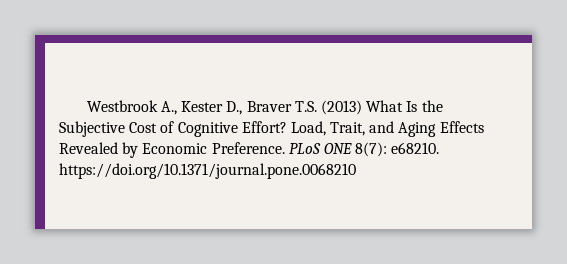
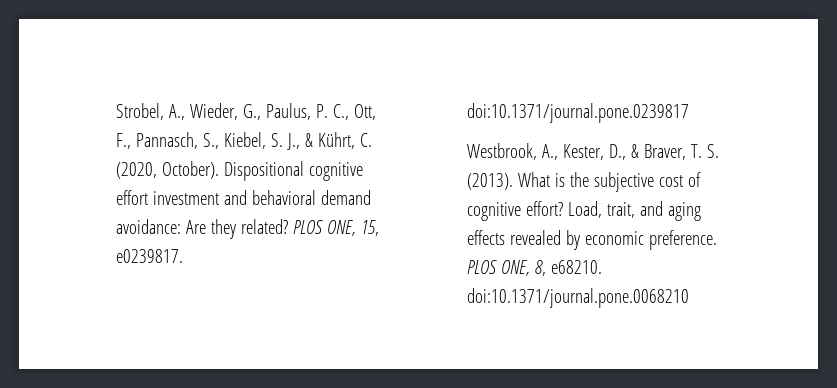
[86,100,443,115] [59,121,484,137] [59,142,440,158] [59,163,356,179] Westbrook A., Kester D., Braver T.S. (2013) What Is the Subjective Cost of Cognitive Effort? Load, Trait, and Aging Effects Revealed by Economic Preference. PLoS ONE 8(7): e68210. https://doi.org/10.1371/journal.pone.0068210 -> [116,103,377,120] [116,132,373,150] [116,161,364,181] [116,190,372,205] [116,219,380,239] [116,249,184,263] [467,103,690,123] [467,143,720,160] [467,172,702,192] [467,201,702,221] [467,230,718,250] [467,260,603,276] [467,288,690,308] Strobel, A., Wieder, G., Paulus, P. C., Ott, F., Pannasch, S., Kiebel, S. J., & Kührt, C. (2020, October). Dispositional cognitive effort investment and behavioral demand avoidance: Are they related? PLOS ONE, 15, e0239817. doi:10.1371/journal.pone.0239817 // Westbrook, A., Kester, D., & Braver, T. S. (2013). What is the subjective cost of cognitive effort? Load, trait, and aging effects revealed by economic preference. PLOS ONE, 8, e68210. doi:10.1371/journal.pone.0068210

